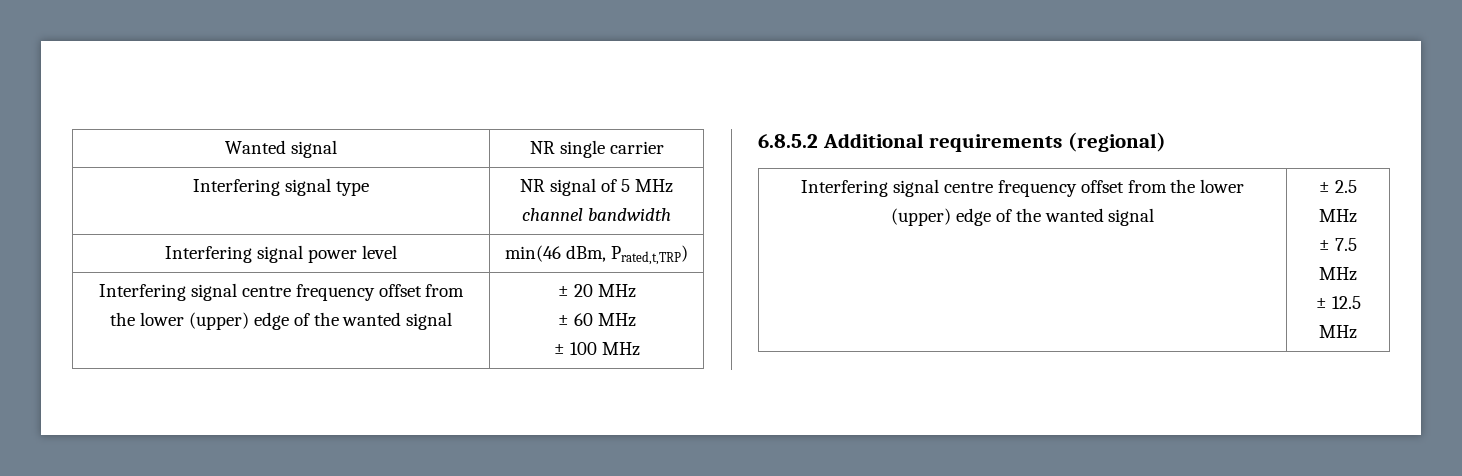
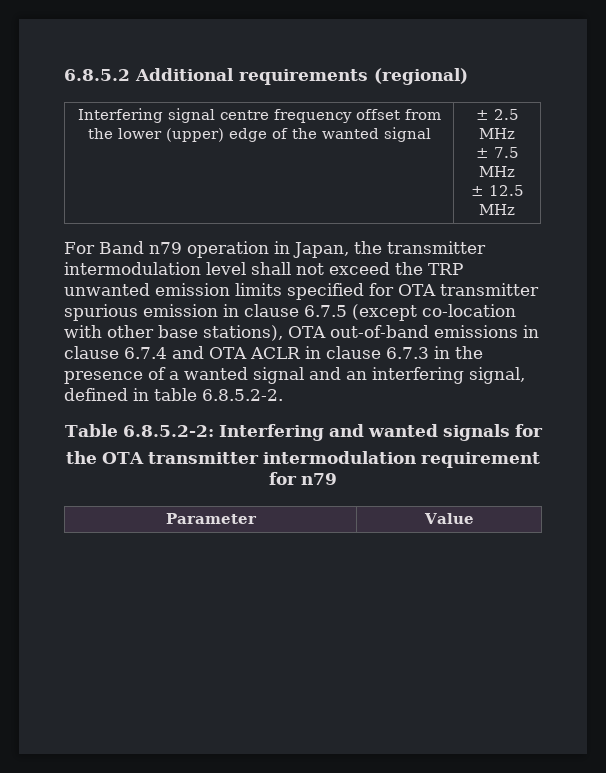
[225,140,337,158] [529,140,664,158] [193,178,369,196] [520,178,673,196] [522,208,671,221] [165,245,397,263] [505,245,688,265] [98,283,465,301] [109,312,453,330] [557,284,636,298] [557,313,636,327] [553,342,640,356] Wanted signal | NR single carrier // Interfering signal type | NR signal of 5 MHz channel bandwidth // Interfering signal power level | min(46 dBm, Prated,t,TRP) // Interfering signal centre frequency offset from the lower (upper) edge of the wanted signal | ± 20 MHz // ± 60 MHz // ± 100 MHz // -> (64, 75) none
(1357, 332) none -> [64,241,486,258] [64,262,463,275] [64,283,539,300] [64,304,516,321] [64,325,539,341] [64,346,483,359] [64,367,525,384] [64,388,283,401] [64,424,543,441] [66,451,540,468] [269,472,337,485] [165,513,257,524] [423,513,474,524] // For Band n79 operation in Japan, the transmitter intermodulation level shall not exceed the TRP unwanted emission limits specified for OTA transmitter spurious emission in clause 6.7.5 (except co-location with other base stations), OTA out-of-band emissions in clause 6.7.4 and OTA ACLR in clause 6.7.3 in the presence of a wanted signal and an interfering signal, defined in table 6.8.5.2-2. // Table 6.8.5.2-2: Interfering and wanted signals for // the OTA transmitter intermodulation requirement for n79 // Parameter | Value

